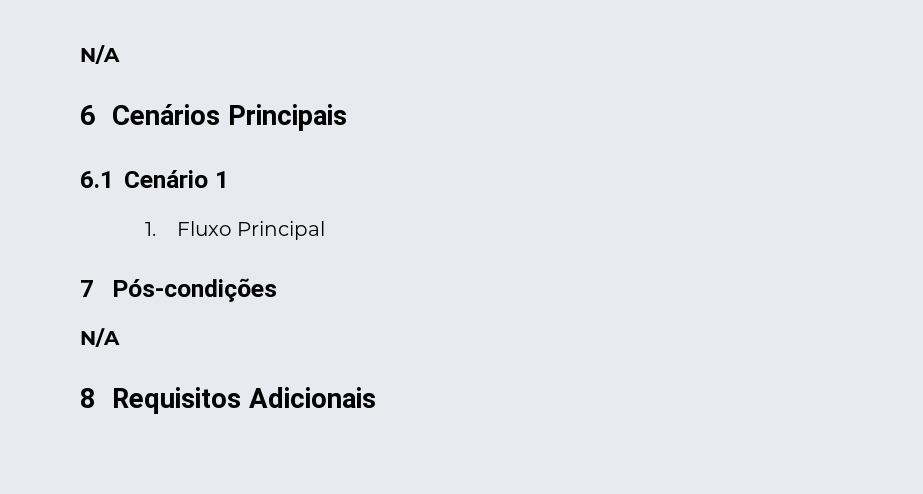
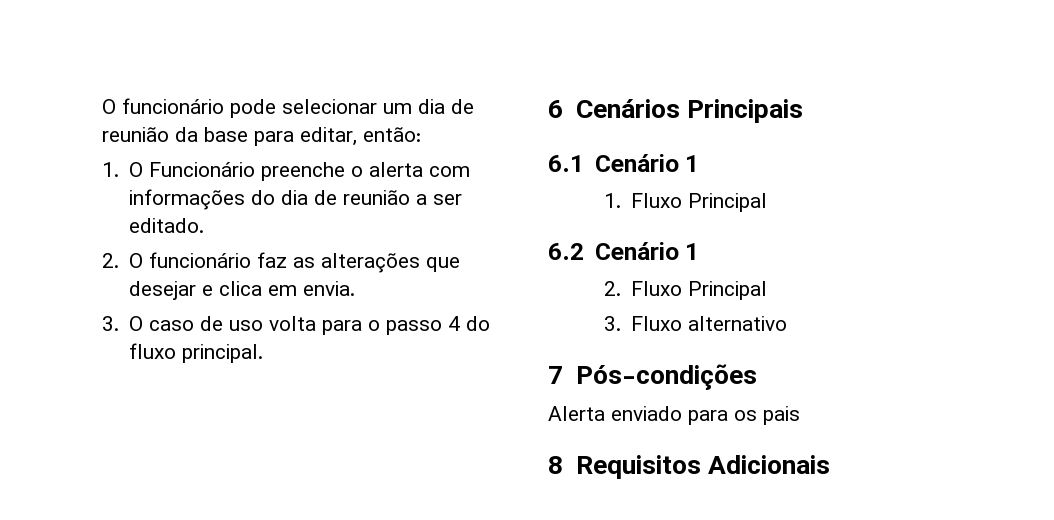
[80,45,120,64] N/A -> [101,98,474,118] [101,127,421,146] [101,162,471,181] [129,189,463,210] [129,218,205,233] [101,252,461,273] [129,281,356,300] [101,316,491,335] [129,343,264,363] O funcionário pode selecionar um dia de reunião da base para editar, então: // 1. O Funcionário preenche o alerta com informações do dia de reunião a ser editado. // 2. O funcionário faz as alterações que desejar e clica em envia. // 3. O caso de uso volta para o passo 4 do fluxo principal.
[80,278,278,302] [80,328,120,347] 7 Pós-condições // N/A -> [548,242,700,260] [603,281,768,300] [603,316,788,331] [548,364,757,390] [548,406,800,425] 6.2 Cenário 1 // 2. Fluxo Principal // 3. Fluxo alternativo // 7 Pós-condições // Alerta enviado para os pais

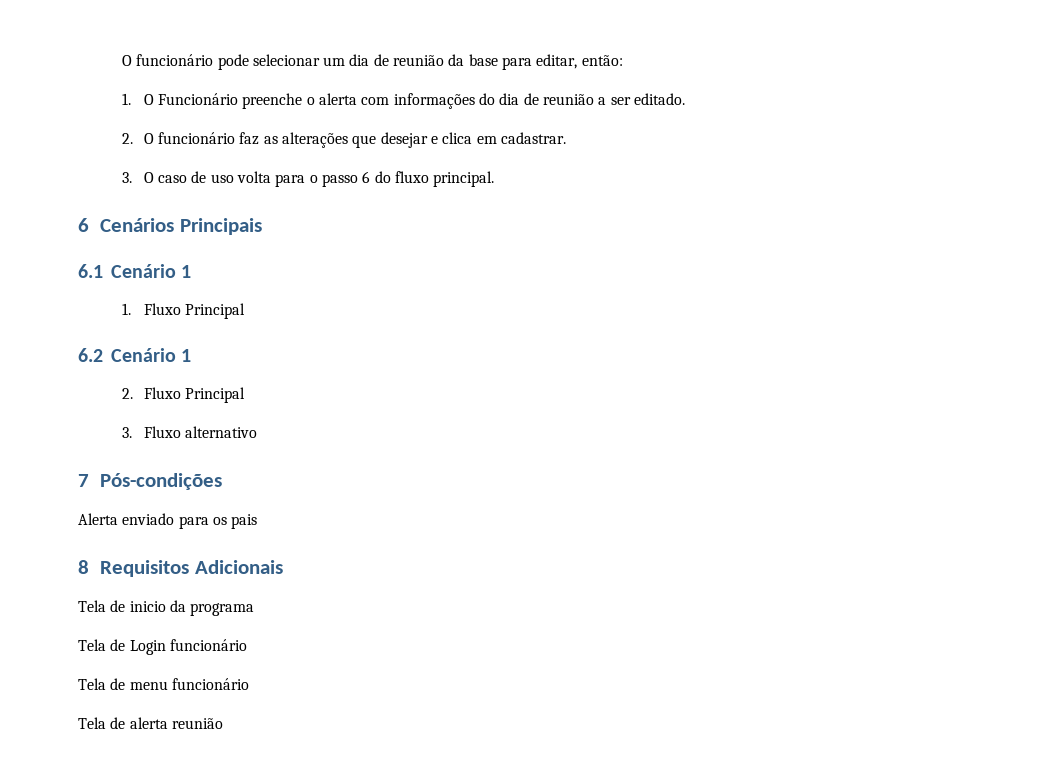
[303,281,356,296] envia. -> [501,132,567,144] cadastrar.
[448,316,461,331] 4 -> [362,171,371,183] 6
(830, 464) none -> [78,600,255,616] [78,639,247,655] [78,678,249,690] [78,717,223,729] // Tela de inicio da programa // Tela de Login funcionário // Tela de menu funcionário // Tela de alerta reunião

